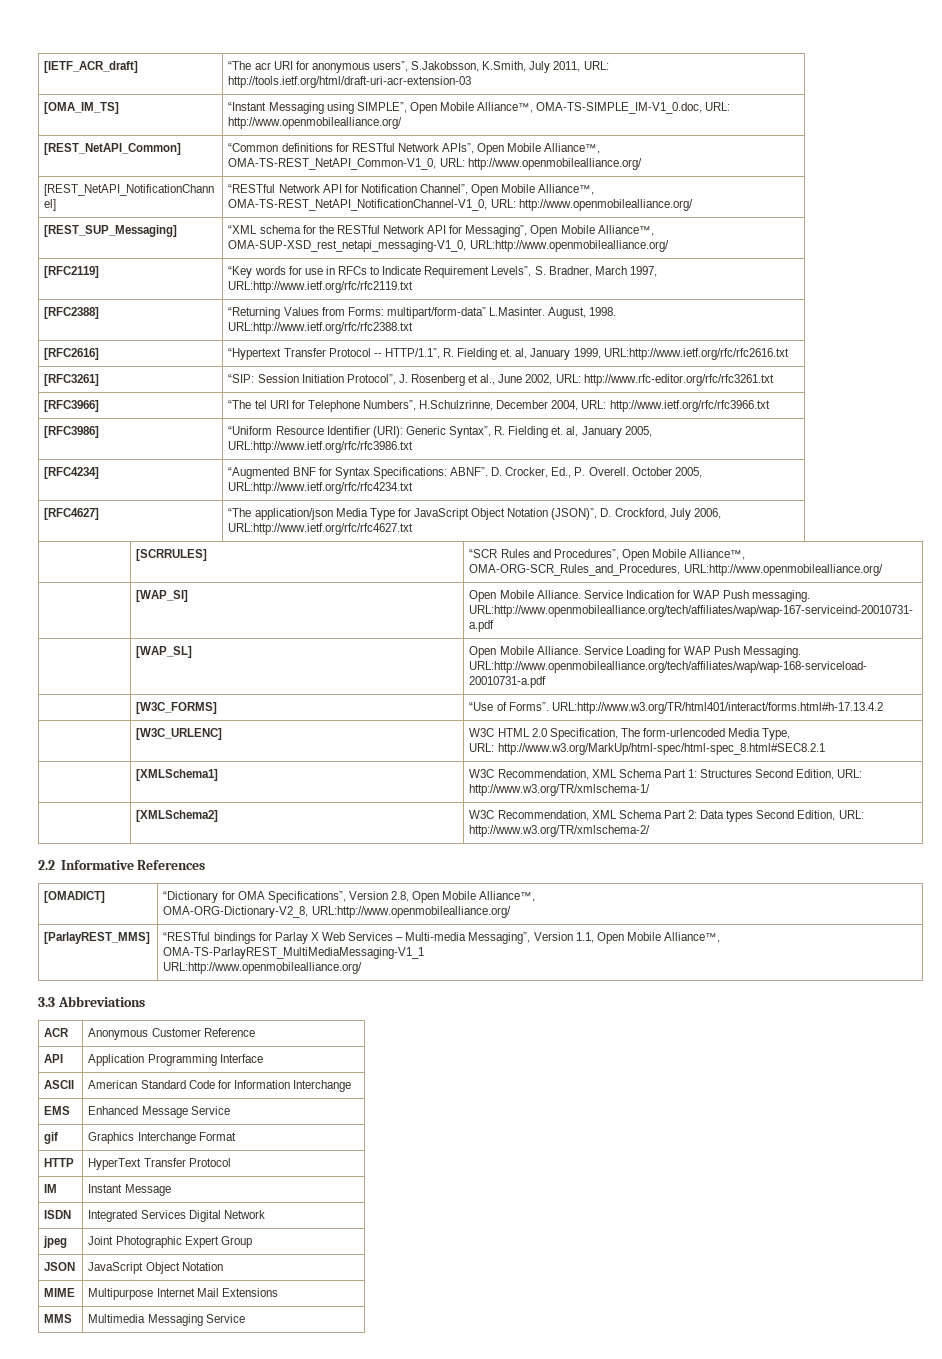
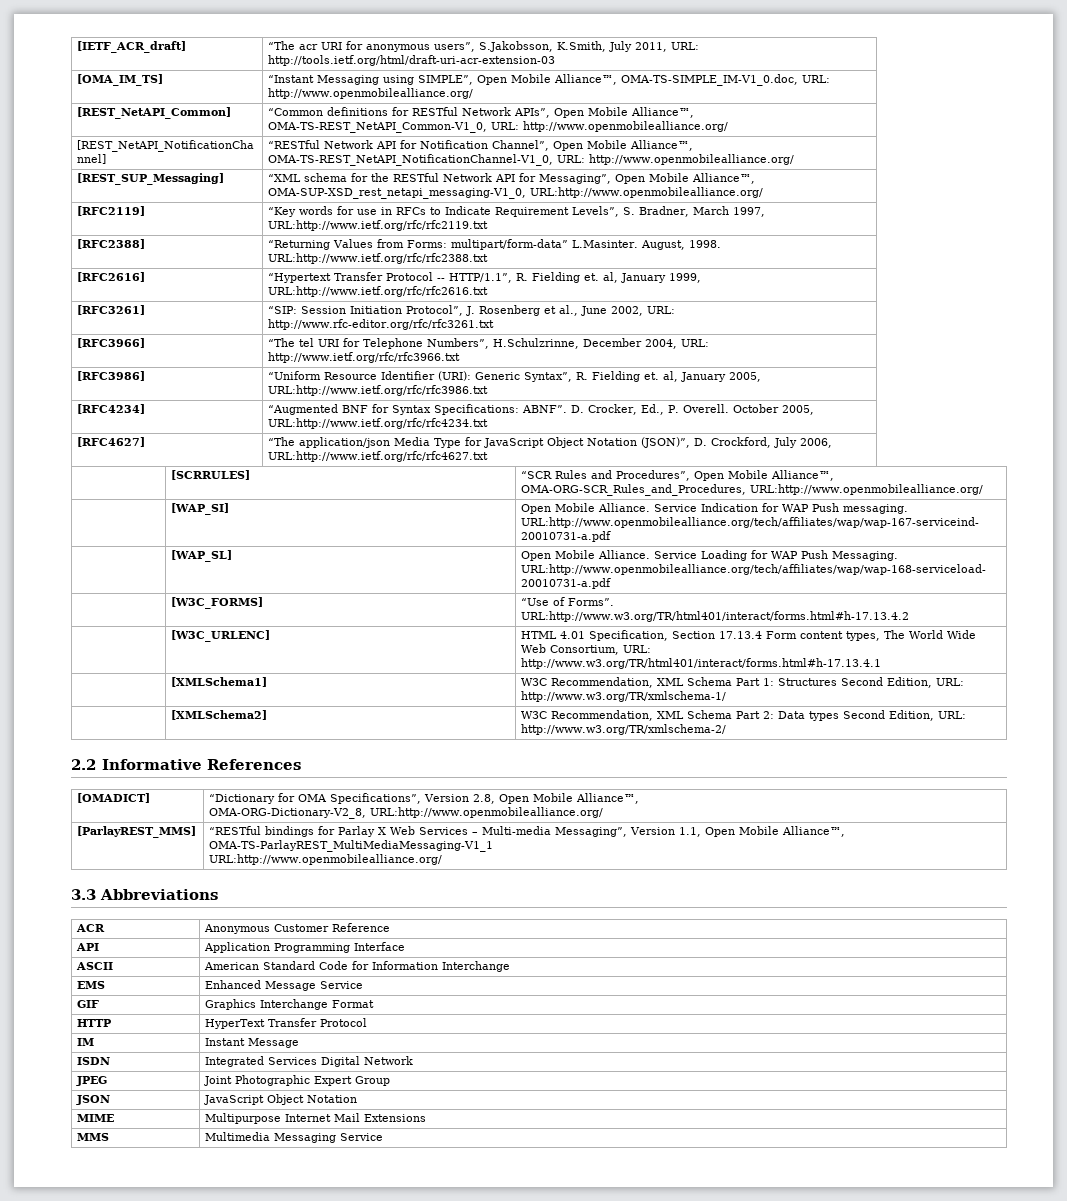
[469,728,791,740] [469,743,825,755] W3C HTML 2.0 Specification, The form-urlencoded Media Type, // URL: http://www.w3.org/MarkUp/html-spec/html-spec_8.html#SEC8.2.1 -> [521,630,977,641] [521,644,652,655] [521,658,882,669] HTML 4.01 Specification, Section 17.13.4 Form content types, The World Wide Web Consortium, URL: http://www.w3.org/TR/html401/interact/forms.html#h-17.13.4.1
[44,1132,59,1144] gif -> [77,1000,100,1008] GIF
[43,1236,68,1248] jpeg -> [76,1076,108,1086] JPEG

